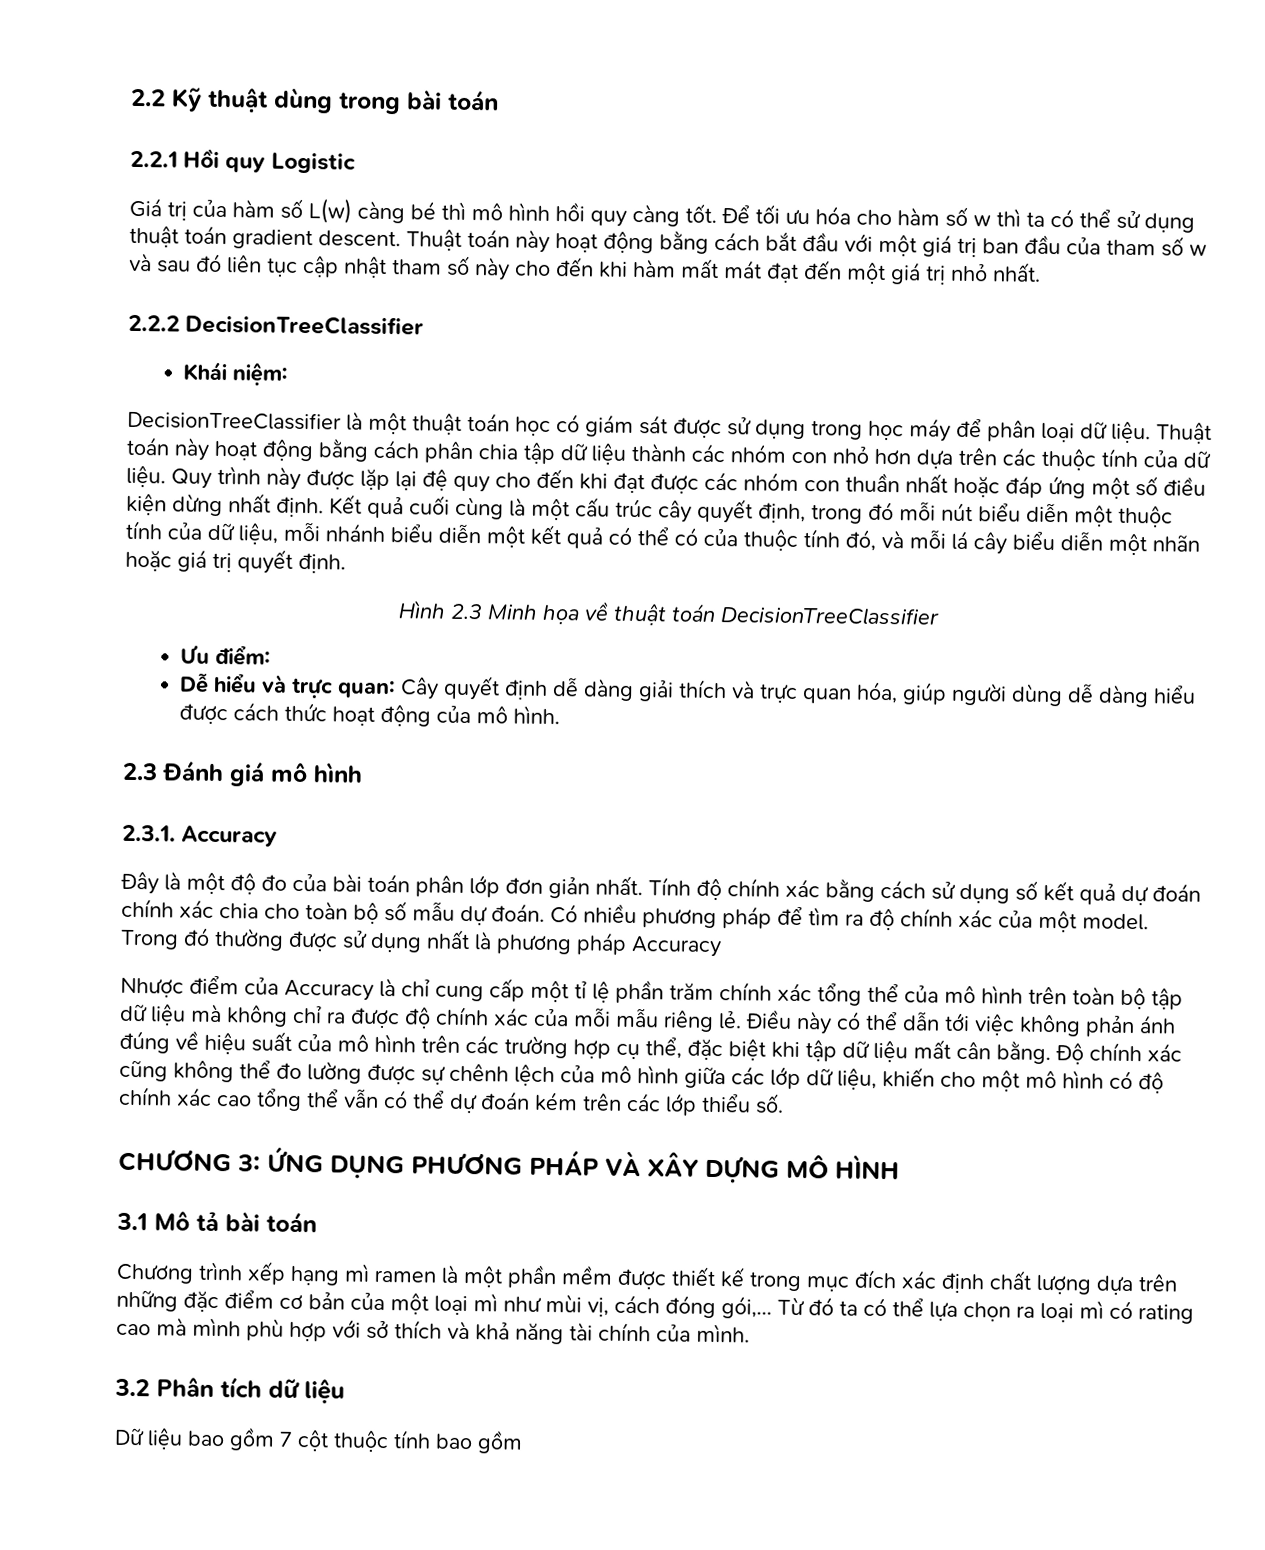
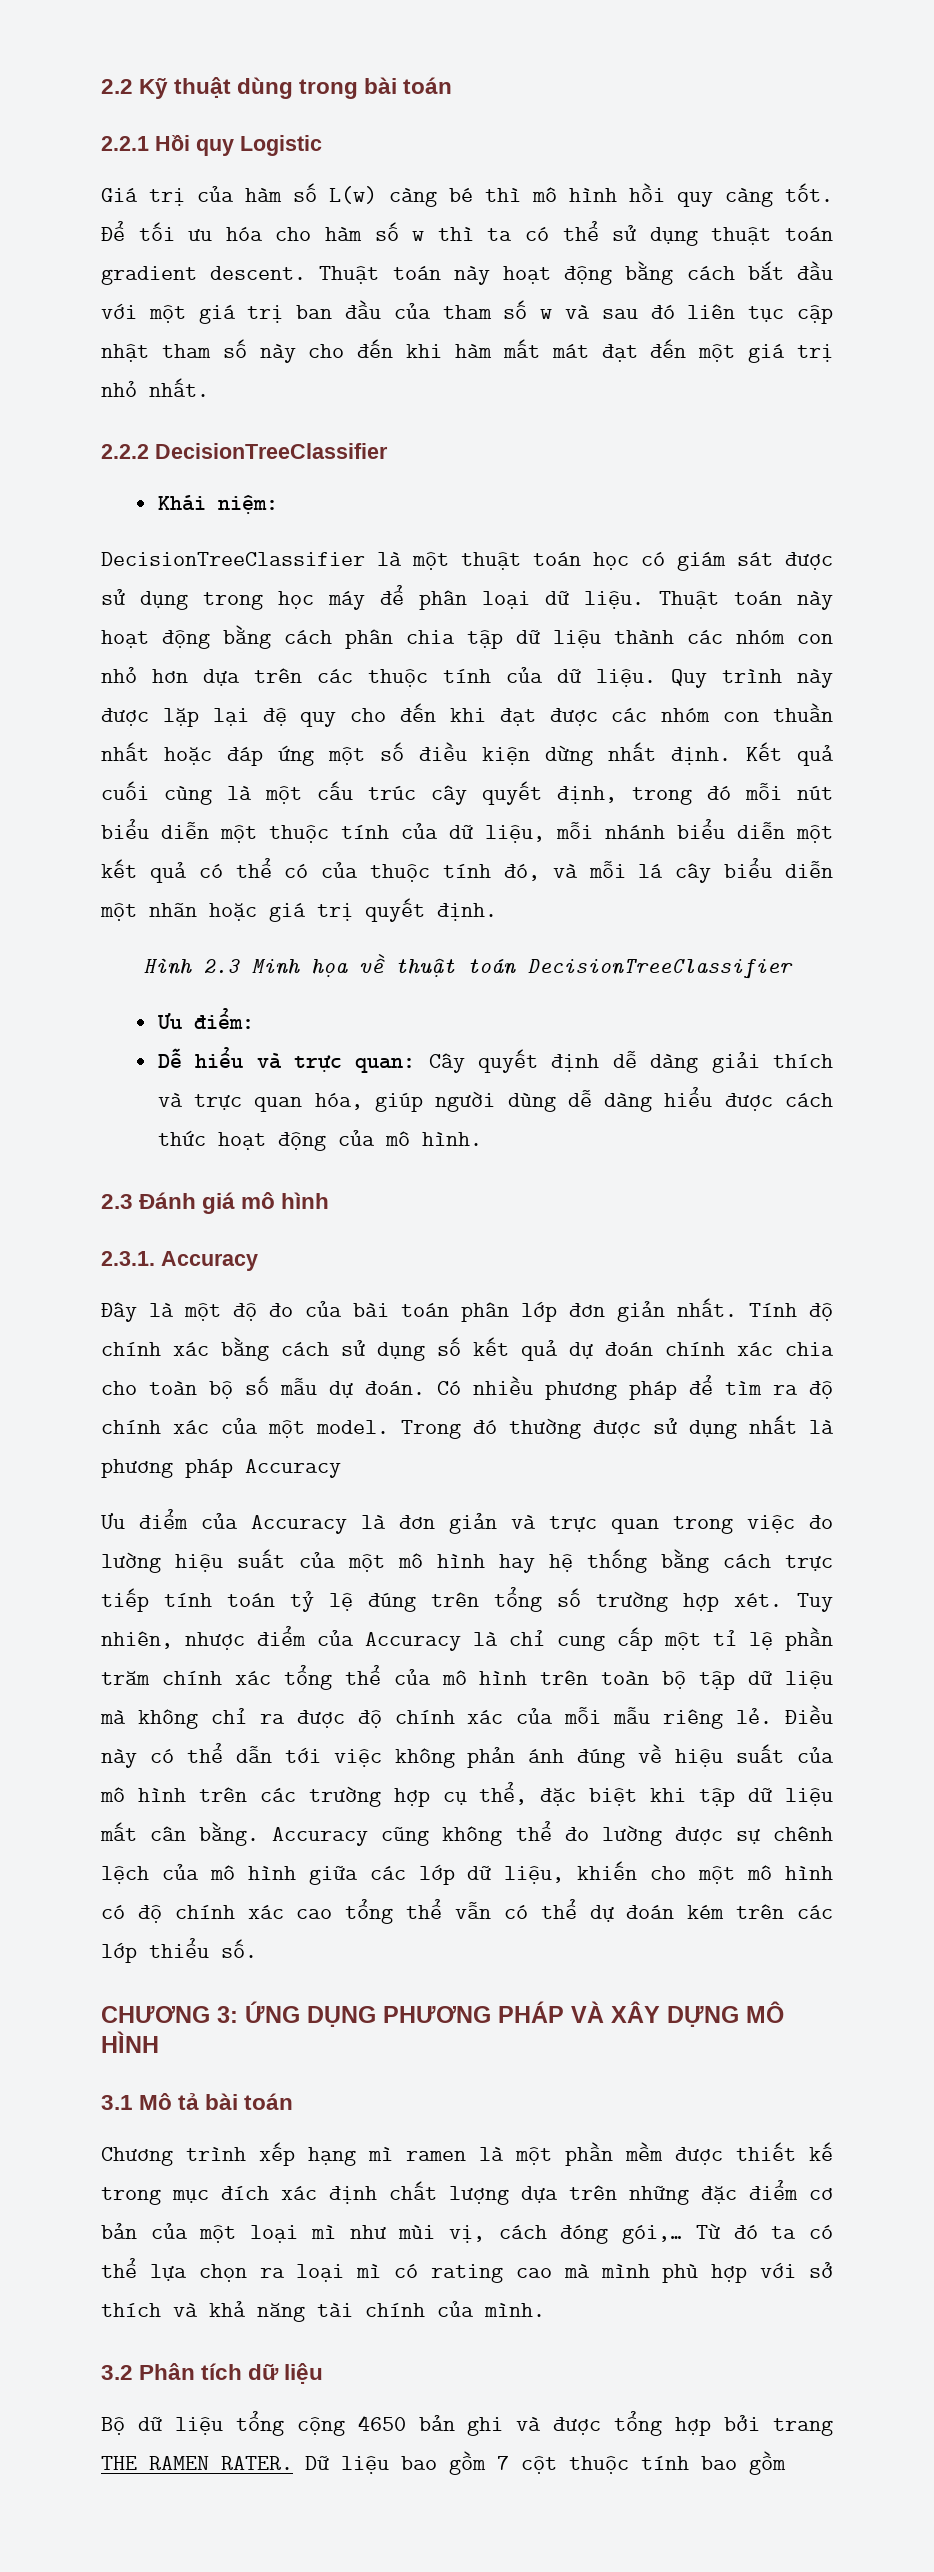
[120,977,184,998] Nhược -> [101,1509,833,1534] [101,1549,833,1573] [101,1587,833,1612] [101,1631,245,1650] Ưu điểm của Accuracy là đơn giản và trực quan trong việc đo lường hiệu suất của một mô hình hay hệ thống bằng cách trực tiếp tính toán tỷ lệ đúng trên tổng số trường hợp xét. Tuy nhiên, nhược
[1055,1042,1182,1065] Độ chính xác -> [272,1827,369,1846] Accuracy
(345, 1391) none -> [101,2411,833,2436] [101,2456,293,2470] Bộ dữ liệu tổng cộng 4650 bản ghi và được tổng hợp bởi trang THE RAMEN RATER.

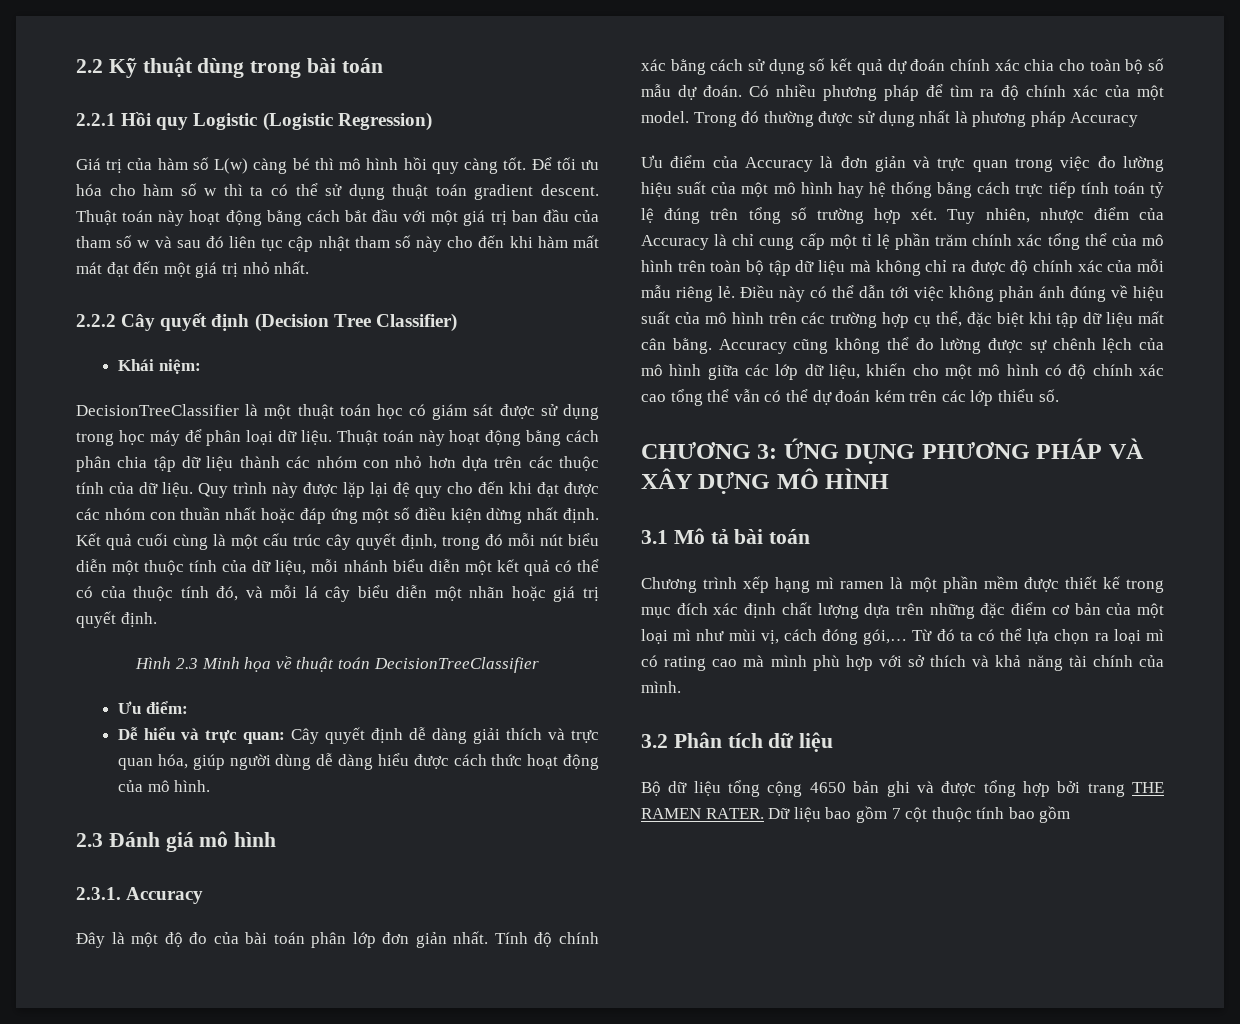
(322, 145) none -> [262,112,432,131] (Logistic Regression)
[155,443,388,459] DecisionTreeClassifier -> [121,313,457,332] Cây quyết định (Decision Tree Classifier)

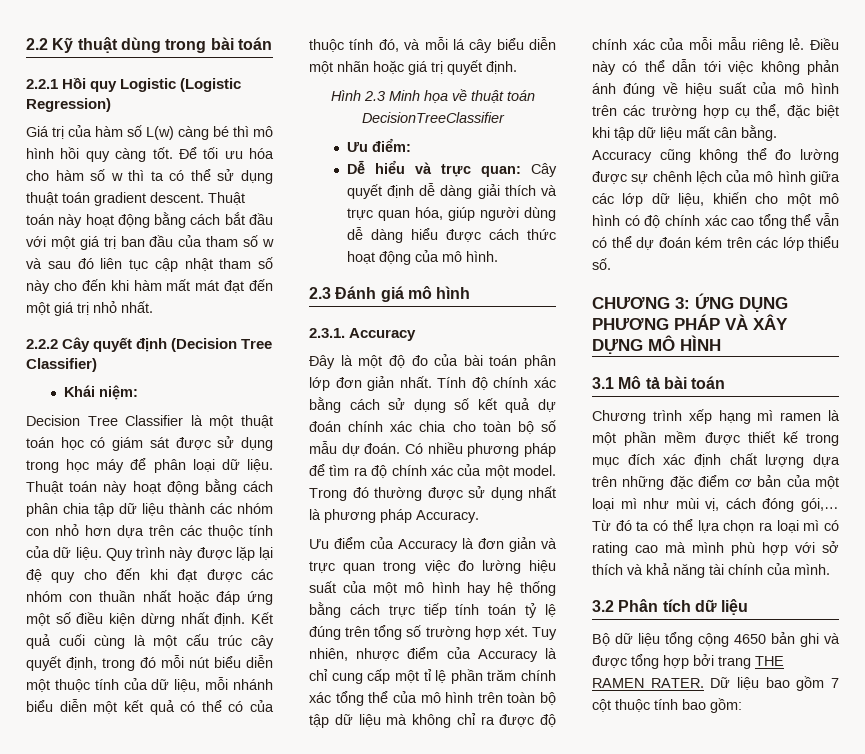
[76,404,239,416] DecisionTreeClassifier -> [26,415,184,426] Decision Tree Classifier
[1070,112,1139,127] Accuracy -> [416,510,479,523] Accuracy.
[1039,806,1071,823] gồm -> [710,698,742,713] gồm:

